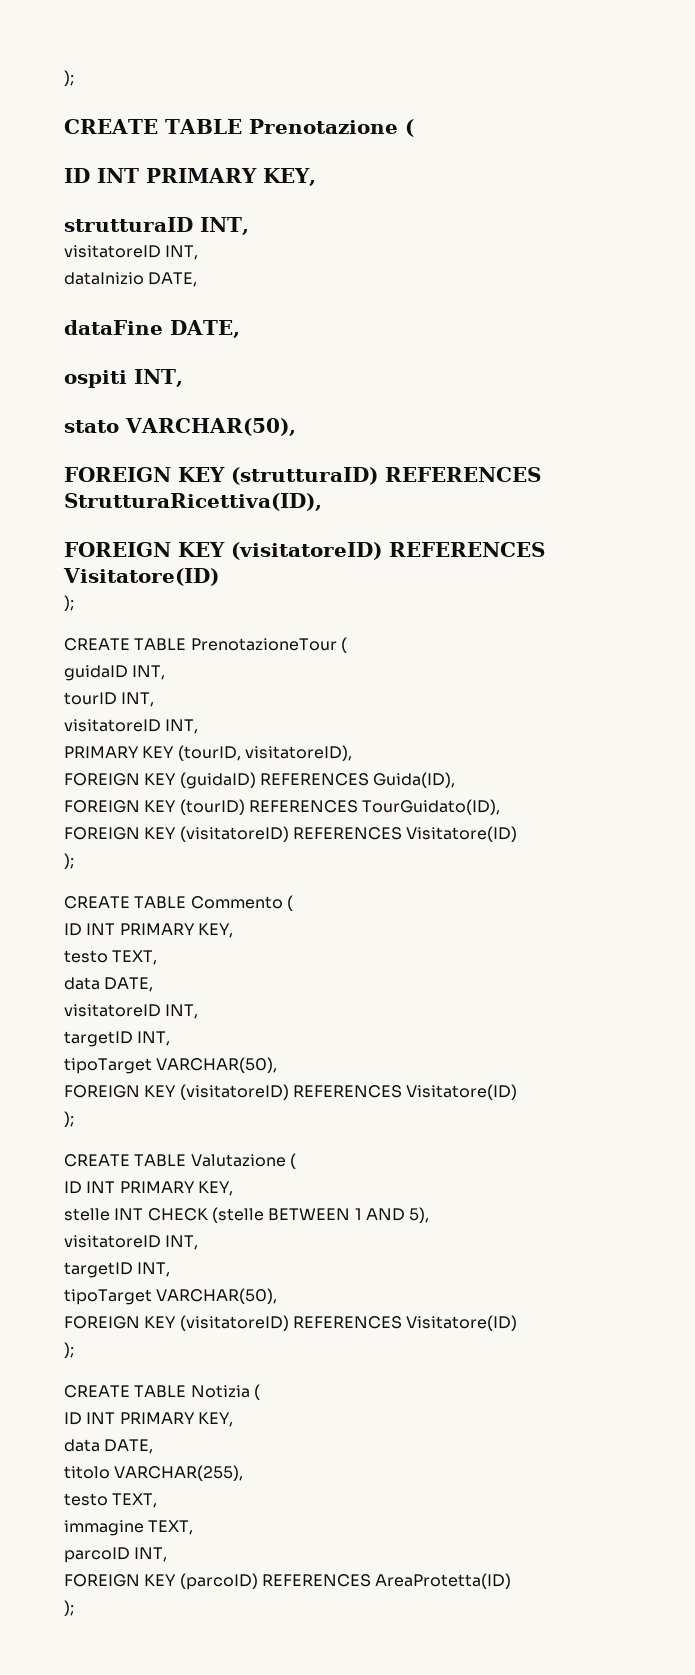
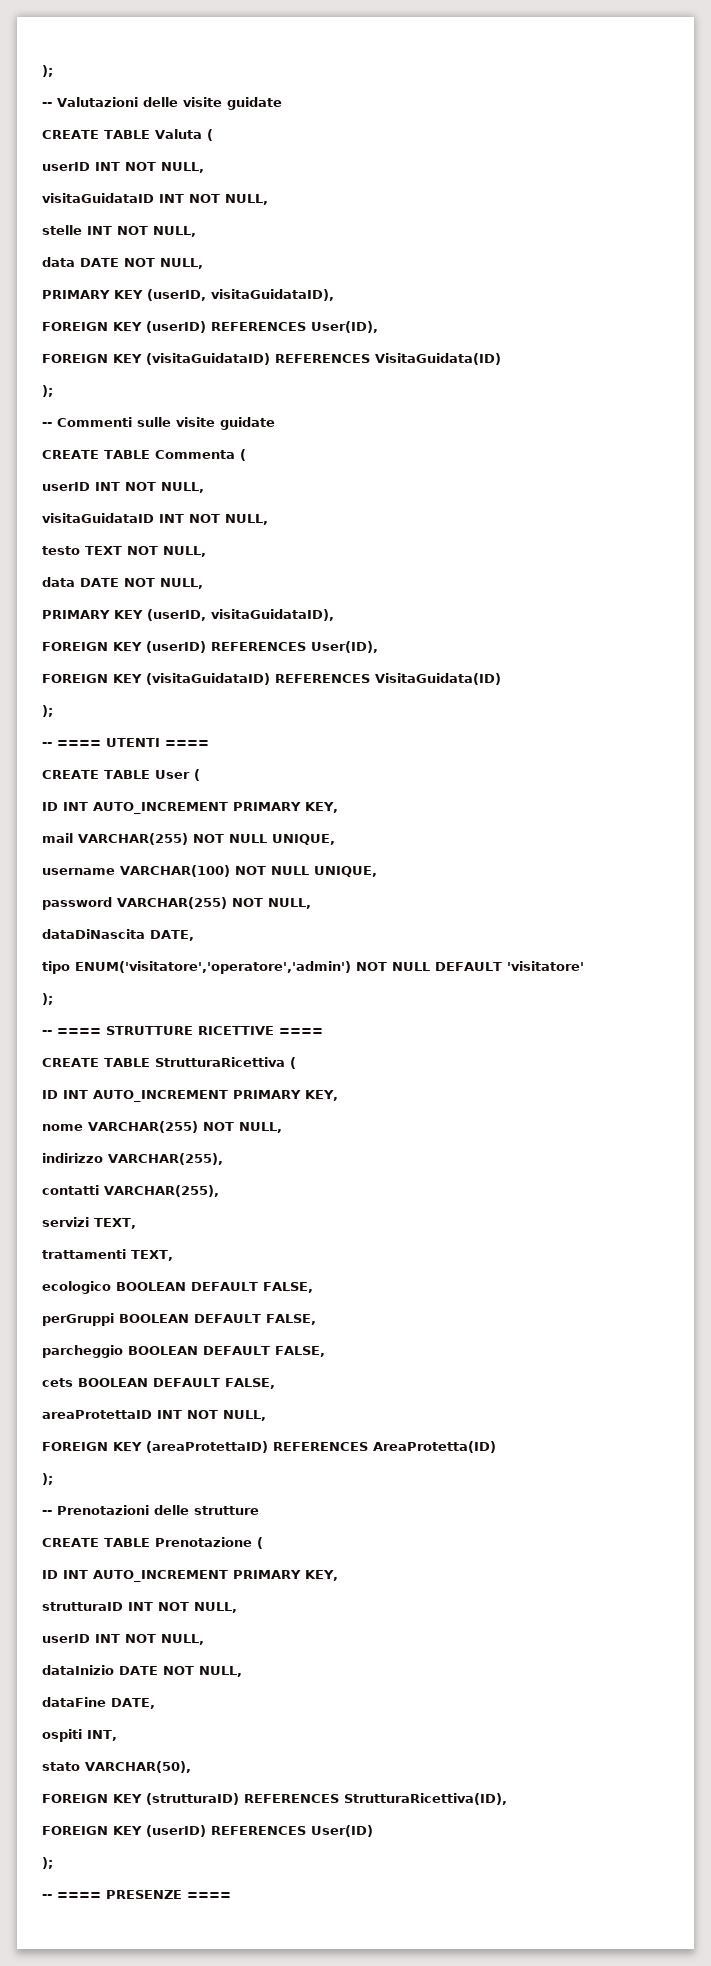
[64,70,74,86] ); -> [42,65,53,77] [42,97,282,110] [42,129,213,141] [42,162,204,173] [42,193,268,205] [42,225,196,237] [42,257,203,269] [42,289,334,301] [42,321,378,333] [42,353,501,365] [42,385,53,397] [42,417,275,430] [42,449,246,461] [42,482,204,493] [42,513,268,525] [42,546,206,557] [42,577,203,589] [42,609,334,621] [42,641,378,653] [42,673,501,685] [42,705,53,717] [42,738,209,747] [42,769,200,781] [42,802,338,814] [42,833,335,845] [42,865,377,877] [42,897,311,910] [42,929,194,941] [42,961,584,974] [42,993,53,1005] [42,1026,323,1035] [42,1057,296,1069] [42,1090,338,1102] [42,1121,282,1133] [42,1153,223,1165] [42,1185,219,1197] [42,1217,136,1229] [42,1249,173,1261] [42,1281,313,1294] [42,1313,316,1326] [42,1345,325,1358] [42,1378,275,1389] [42,1410,266,1421] [42,1441,496,1453] [42,1473,53,1485] [42,1505,259,1515] ); // -- Valutazioni delle visite guidate // CREATE TABLE Valuta ( // userID INT NOT NULL, // visitaGuidataID INT NOT NULL, // stelle INT NOT NULL, // data DATE NOT NULL, // PRIMARY KEY (userID, visitaGuidataID), // FOREIGN KEY (userID) REFERENCES User(ID), // FOREIGN KEY (visitaGuidataID) REFERENCES VisitaGuidata(ID) // ); // -- Commenti sulle visite guidate // CREATE TABLE Commenta ( // userID INT NOT NULL, // visitaGuidataID INT NOT NULL, // testo TEXT NOT NULL, // data DATE NOT NULL, // PRIMARY KEY (userID, visitaGuidataID), // FOREIGN KEY (userID) REFERENCES User(ID), // FOREIGN KEY (visitaGuidataID) REFERENCES VisitaGuidata(ID) // ); // -- ==== UTENTI ==== // CREATE TABLE User ( // ID INT AUTO_INCREMENT PRIMARY KEY, // mail VARCHAR(255) NOT NULL UNIQUE, // username VARCHAR(100) NOT NULL UNIQUE, // password VARCHAR(255) NOT NULL, // dataDiNascita DATE, // tipo ENUM('visitatore','operatore','admin') NOT NULL DEFAULT 'visitatore' // ); // -- ==== STRUTTURE RICETTIVE ==== // CREATE TABLE StrutturaRicettiva ( // ID INT AUTO_INCREMENT PRIMARY KEY, // nome VARCHAR(255) NOT NULL, // indirizzo VARCHAR(255), // contatti VARCHAR(255), // servizi TEXT, // trattamenti TEXT, // ecologico BOOLEAN DEFAULT FALSE, // perGruppi BOOLEAN DEFAULT FALSE, // parcheggio BOOLEAN DEFAULT FALSE, // cets BOOLEAN DEFAULT FALSE, // areaProtettaID INT NOT NULL, // FOREIGN KEY (areaProtettaID) REFERENCES AreaProtetta(ID) // ); // -- Prenotazioni delle strutture
(139, 175) none -> [93,1570,228,1582] AUTO_INCREMENT
[200,217,249,235] [64,245,199,260] [64,272,198,287] INT, // visitatoreID INT, // dataInizio DATE, -> [128,1602,237,1613] [42,1634,204,1645] [42,1665,242,1677] INT NOT NULL, // userID INT NOT NULL, // dataInizio DATE NOT NULL,
[231,542,545,560] [63,568,219,586] [64,595,74,611] [64,637,347,653] [64,665,166,681] [64,692,155,707] [64,719,199,734] [64,745,352,761] [64,772,456,789] [64,799,501,815] [64,826,518,842] [64,853,74,869] [64,895,293,911] [64,923,233,938] [64,950,158,965] [64,977,154,992] [64,1004,199,1019] [64,1031,171,1047] [64,1057,278,1074] [64,1084,518,1100] [64,1111,74,1127] [64,1153,296,1169] [64,1181,233,1196] [64,1207,430,1223] [64,1235,199,1250] [64,1262,171,1278] [64,1288,278,1305] [64,1315,518,1331] [64,1342,74,1358] [64,1384,260,1400] [64,1412,233,1427] [64,1439,154,1454] [64,1465,244,1481] [64,1493,158,1508] [64,1520,194,1536] [64,1547,168,1563] [64,1573,512,1590] [64,1600,74,1616] (visitatoreID) REFERENCES Visitatore(ID) // ); // CREATE TABLE PrenotazioneTour ( // guidaID INT, // tourID INT, // visitatoreID INT, // PRIMARY KEY (tourID, visitatoreID), // FOREIGN KEY (guidaID) REFERENCES Guida(ID), // FOREIGN KEY (tourID) REFERENCES TourGuidato(ID), // FOREIGN KEY (visitatoreID) REFERENCES Visitatore(ID) // ); // CREATE TABLE Commento ( // ID INT PRIMARY KEY, // testo TEXT, // data DATE, // visitatoreID INT, // targetID INT, // tipoTarget VARCHAR(50), // FOREIGN KEY (visitatoreID) REFERENCES Visitatore(ID) // ); // CREATE TABLE Valutazione ( // ID INT PRIMARY KEY, // stelle INT CHECK (stelle BETWEEN 1 AND 5), // visitatoreID INT, // targetID INT, // tipoTarget VARCHAR(50), // FOREIGN KEY (visitatoreID) REFERENCES Visitatore(ID) // ); // CREATE TABLE Notizia ( // ID INT PRIMARY KEY, // data DATE, // titolo VARCHAR(255), // testo TEXT, // immagine TEXT, // parcoID INT, // FOREIGN KEY (parcoID) REFERENCES AreaProtetta(ID) // ); -> [146,1825,373,1837] [42,1857,53,1869] [42,1890,231,1899] (userID) REFERENCES User(ID) // ); // -- ==== PRESENZE ====

